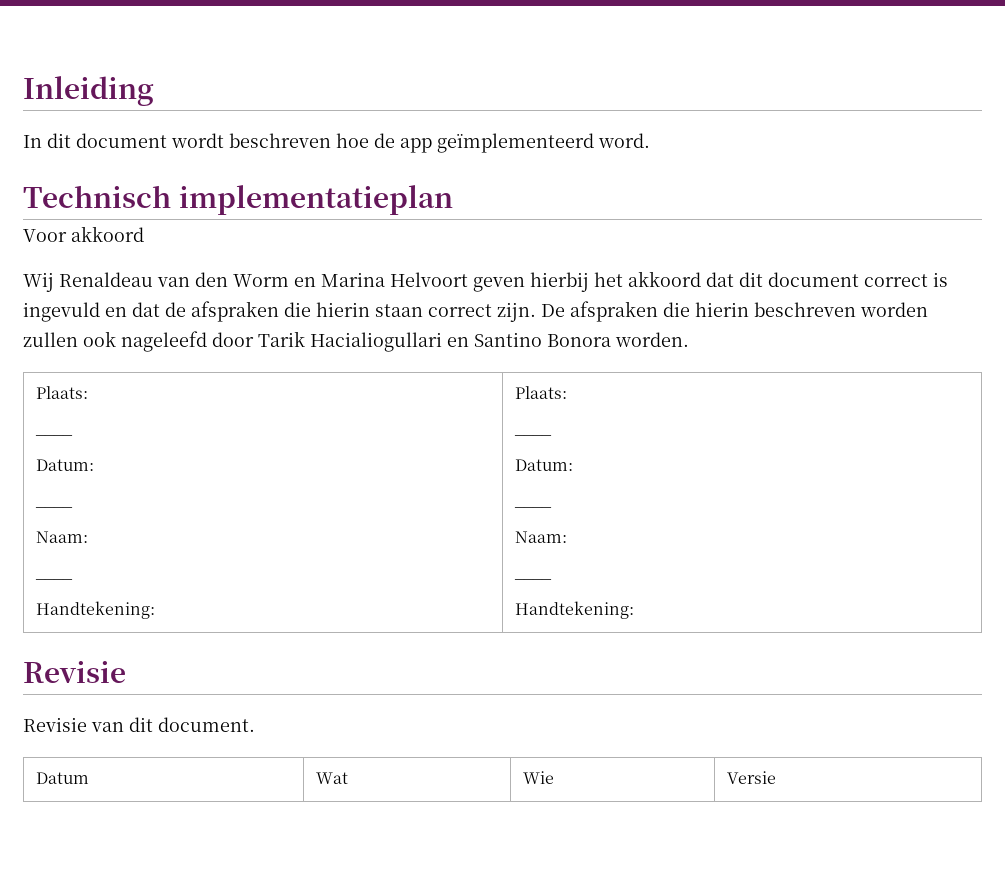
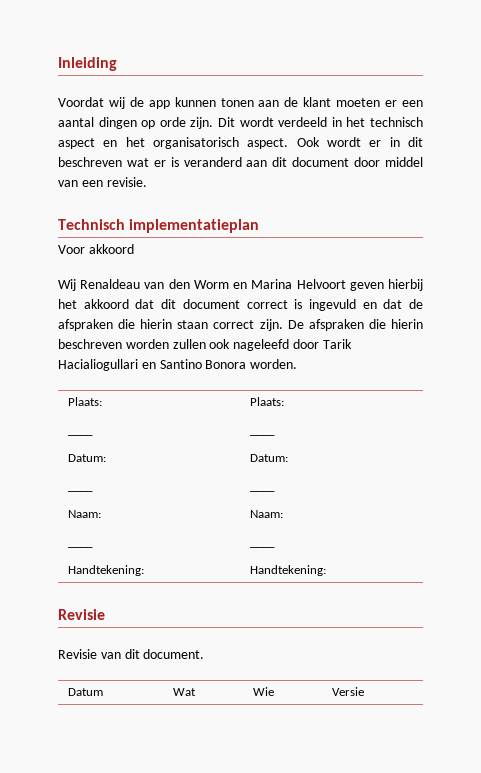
[23,133,650,153] In dit document wordt beschreven hoe de app geïmplementeerd word. -> [58,97,423,109] [58,117,423,129] [58,137,423,149] [58,157,423,167] [58,177,147,187] Voordat wij de app kunnen tonen aan de klant moeten er een aantal dingen op orde zijn. Dit wordt verdeeld in het technisch aspect en het organisatorisch aspect. Ook wordt er in dit beschreven wat er is veranderd aan dit document door middel van een revisie.

